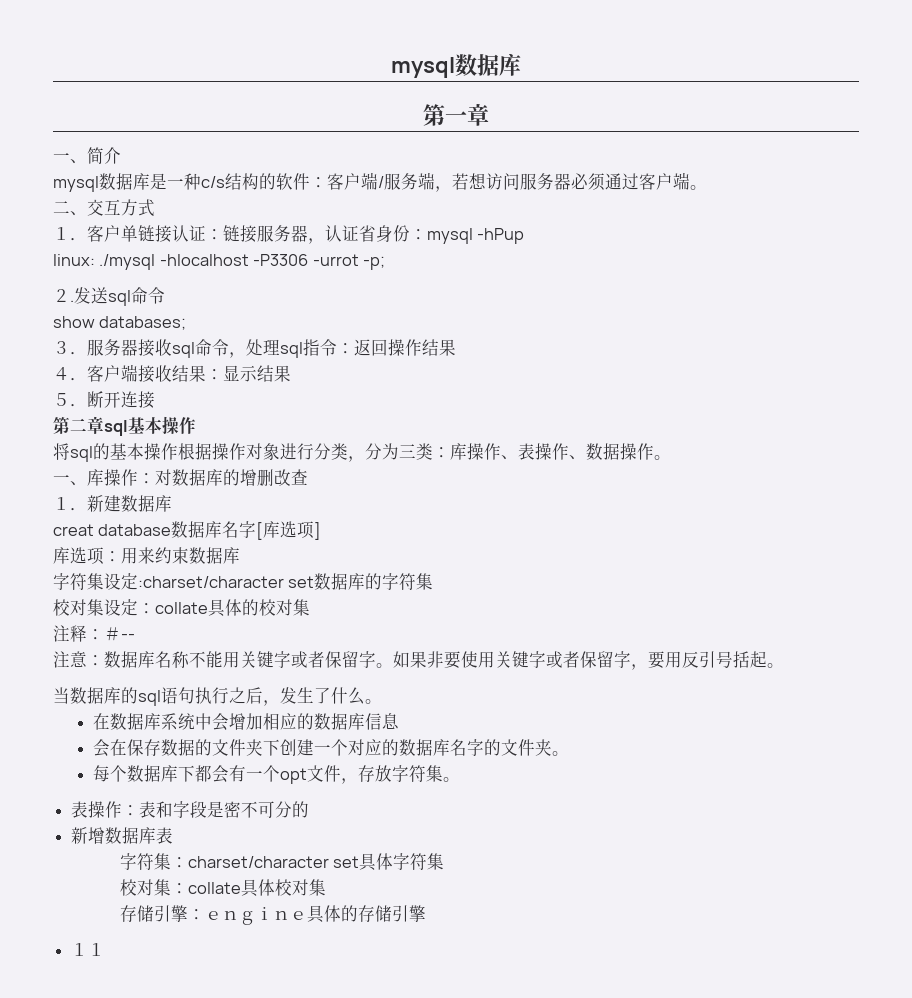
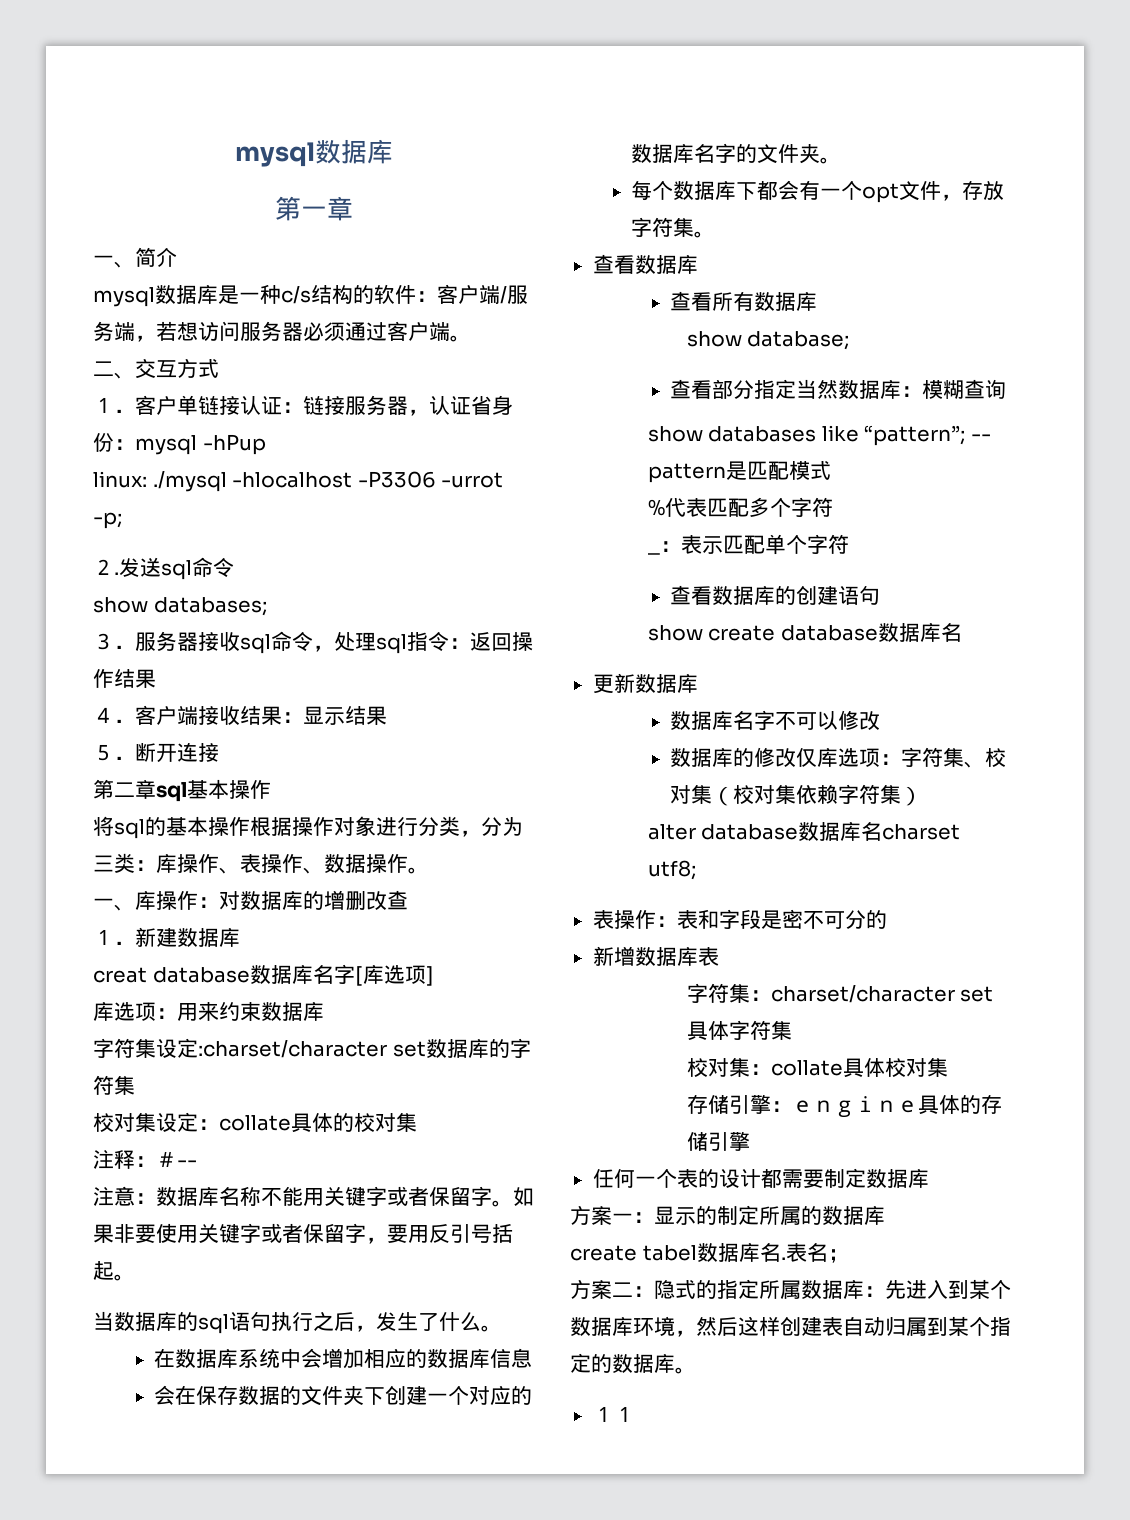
(461, 779) none -> [592,254,698,274] [670,291,818,311] [686,331,850,350] [670,379,1007,399] [647,425,991,446] [647,461,831,483] [647,497,833,517] [647,552,660,555] [659,534,849,555] [670,585,881,605] [647,622,962,642] [592,673,698,694] [670,710,881,730] [670,747,1007,768] [670,784,923,806] [647,821,961,841] [647,860,696,880] // 查看数据库 // 查看所有数据库 // show database; // 查看部分指定当然数据库：模糊查询 // show databases like “pattern”; -- pattern是匹配模式 // %代表匹配多个字符 // _：表示匹配单个字符 // 查看数据库的创建语句 // show create database数据库名 // 更新数据库 // 数据库名字不可以修改 // 数据库的修改仅库选项：字符集、校对集（校对集依赖字符集） // alter database数据库名charset utf8;
(426, 913) none -> [592,1168,929,1189] [570,1205,885,1225] [570,1242,849,1263] [570,1279,1011,1299] [570,1316,1011,1337] [570,1353,696,1374] // 任何一个表的设计都需要制定数据库 // 方案一：显示的制定所属的数据库 // create tabel数据库名.表名； // 方案二：隐式的指定所属数据库：先进入到某个数据库环境，然后这样创建表自动归属到某个指定的数据库。

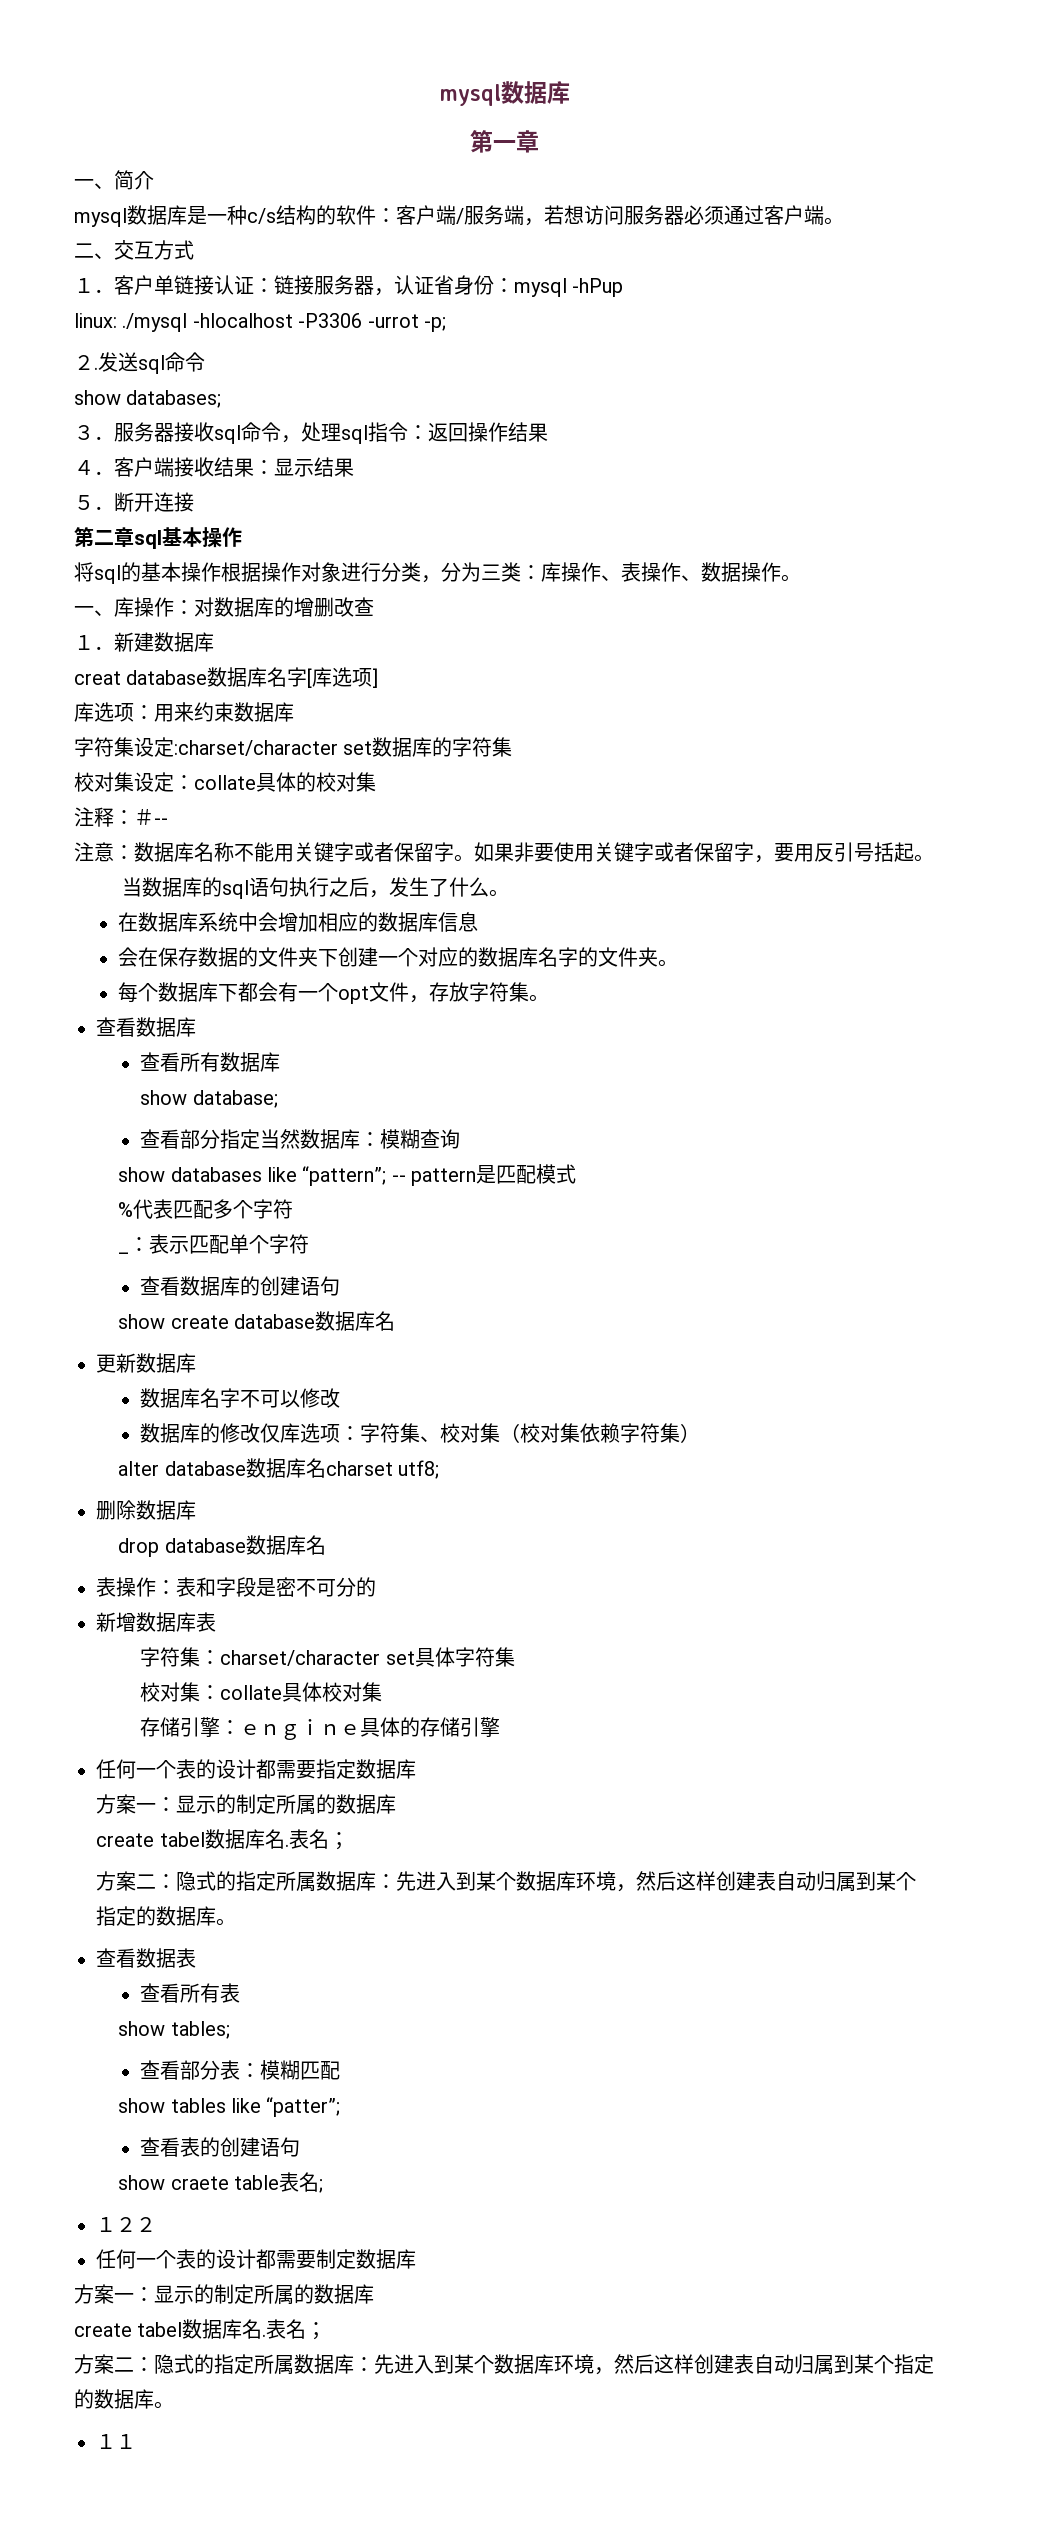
(696, 870) none -> [96,1500,196,1520] [118,1535,326,1557] // 删除数据库 // drop database数据库名
(750, 1141) none -> [96,1759,416,1779] [96,1794,397,1815] [96,1829,349,1850] [96,1871,917,1892] [96,1906,237,1926] [96,1948,196,1968] [140,1983,241,2003] [118,2021,230,2039] [140,2060,341,2080] [118,2097,341,2117] [140,2137,301,2157] [118,2172,324,2193] [96,2217,156,2232] // 任何一个表的设计都需要指定数据库 // 方案一：显示的制定所属的数据库 // create tabel数据库名.表名； // 方案二：隐式的指定所属数据库：先进入到某个数据库环境，然后这样创建表自动归属到某个指定的数据库。 // 查看数据表 // 查看所有表 // show tables; // 查看部分表：模糊匹配 // show tables like “patter”; // 查看表的创建语句 // show craete table表名; // １２２

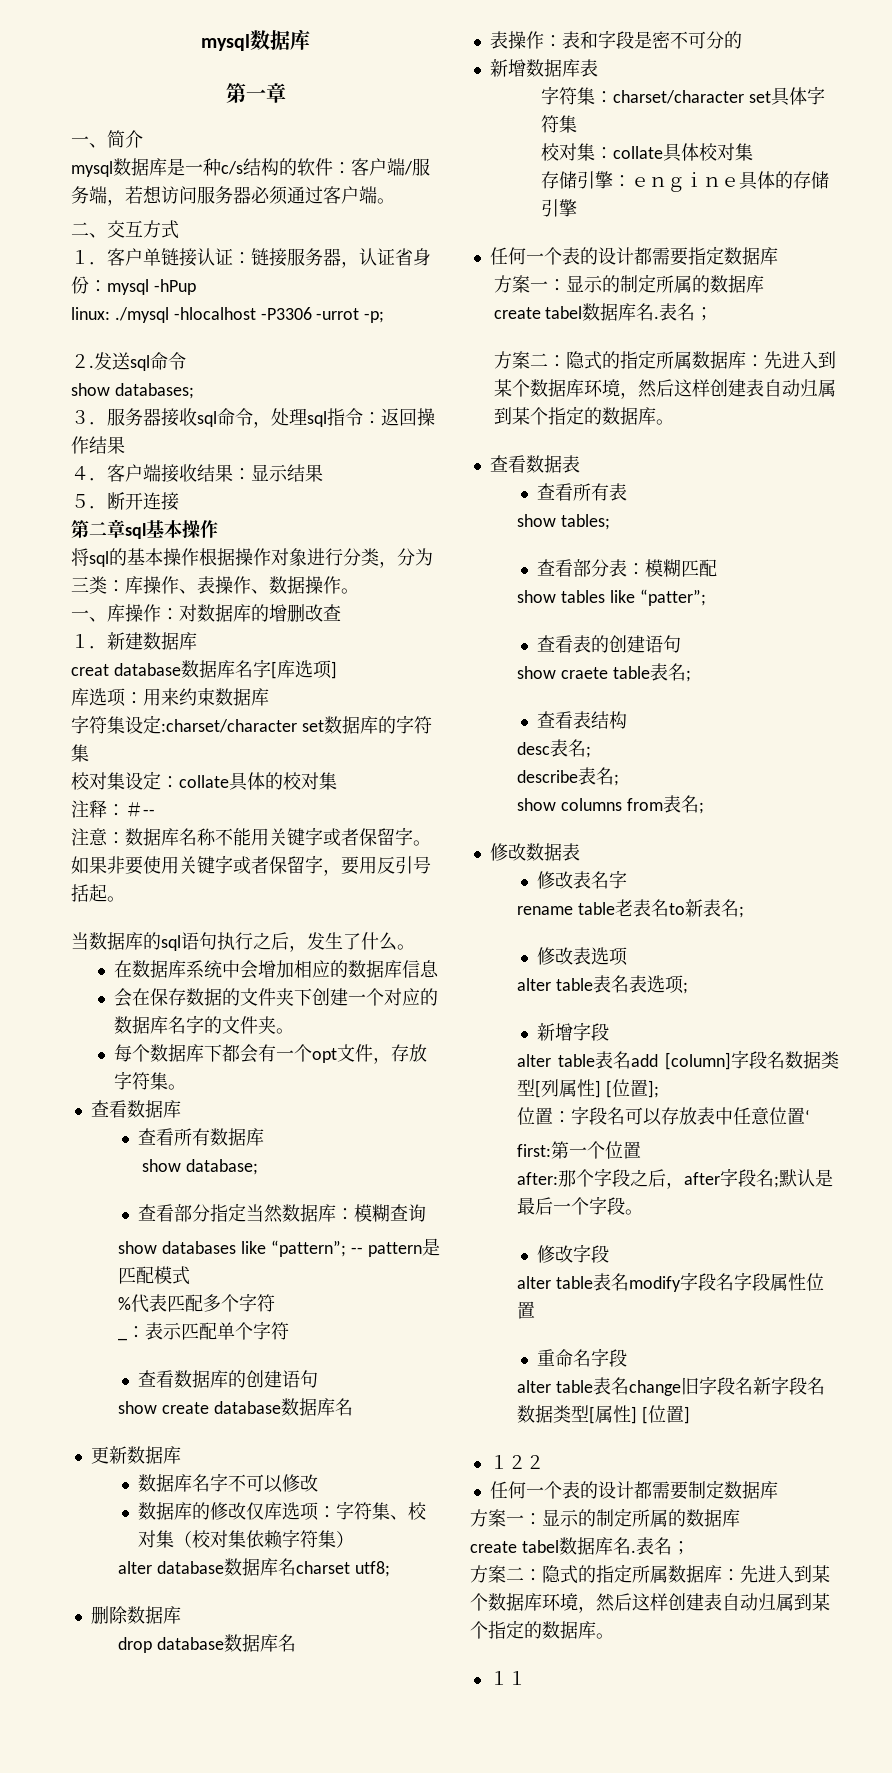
(324, 2186) none -> [536,711,627,729] [517,739,592,758] [517,767,620,786] [517,795,704,814] [489,843,580,861] [536,870,627,889] [517,899,745,918] [536,947,628,966] [517,975,689,994] [536,1022,609,1041] [517,1050,839,1070] [517,1079,660,1098] [517,1106,810,1126] [517,1141,642,1159] [517,1168,834,1189] [517,1196,644,1215] [536,1244,609,1263] [517,1272,825,1292] [517,1301,536,1319] [536,1348,627,1367] [517,1376,826,1396] [517,1405,691,1424] // 查看表结构 // desc表名; // describe表名; // show columns from表名; // 修改数据表 // 修改表名字 // rename table老表名to新表名; // 修改表选项 // alter table表名表选项; // 新增字段 // alter table表名add [column]字段名数据类型[列属性] [位置]; // 位置：字段名可以存放表中任意位置‘ // first:第一个位置 // after:那个字段之后，after字段名;默认是最后一个字段。 // 修改字段 // alter table表名modify字段名字段属性位置 // 重命名字段 // alter table表名change旧字段名新字段名数据类型[属性] [位置]

